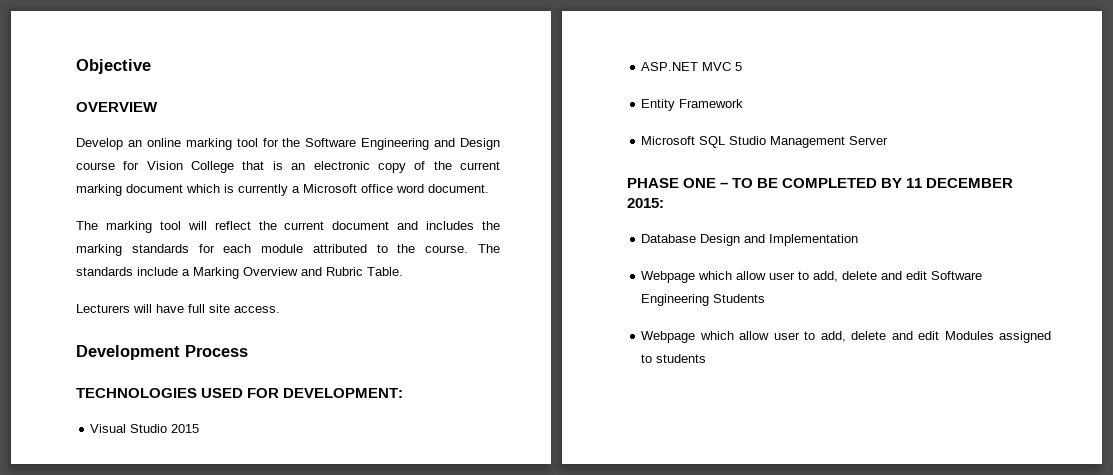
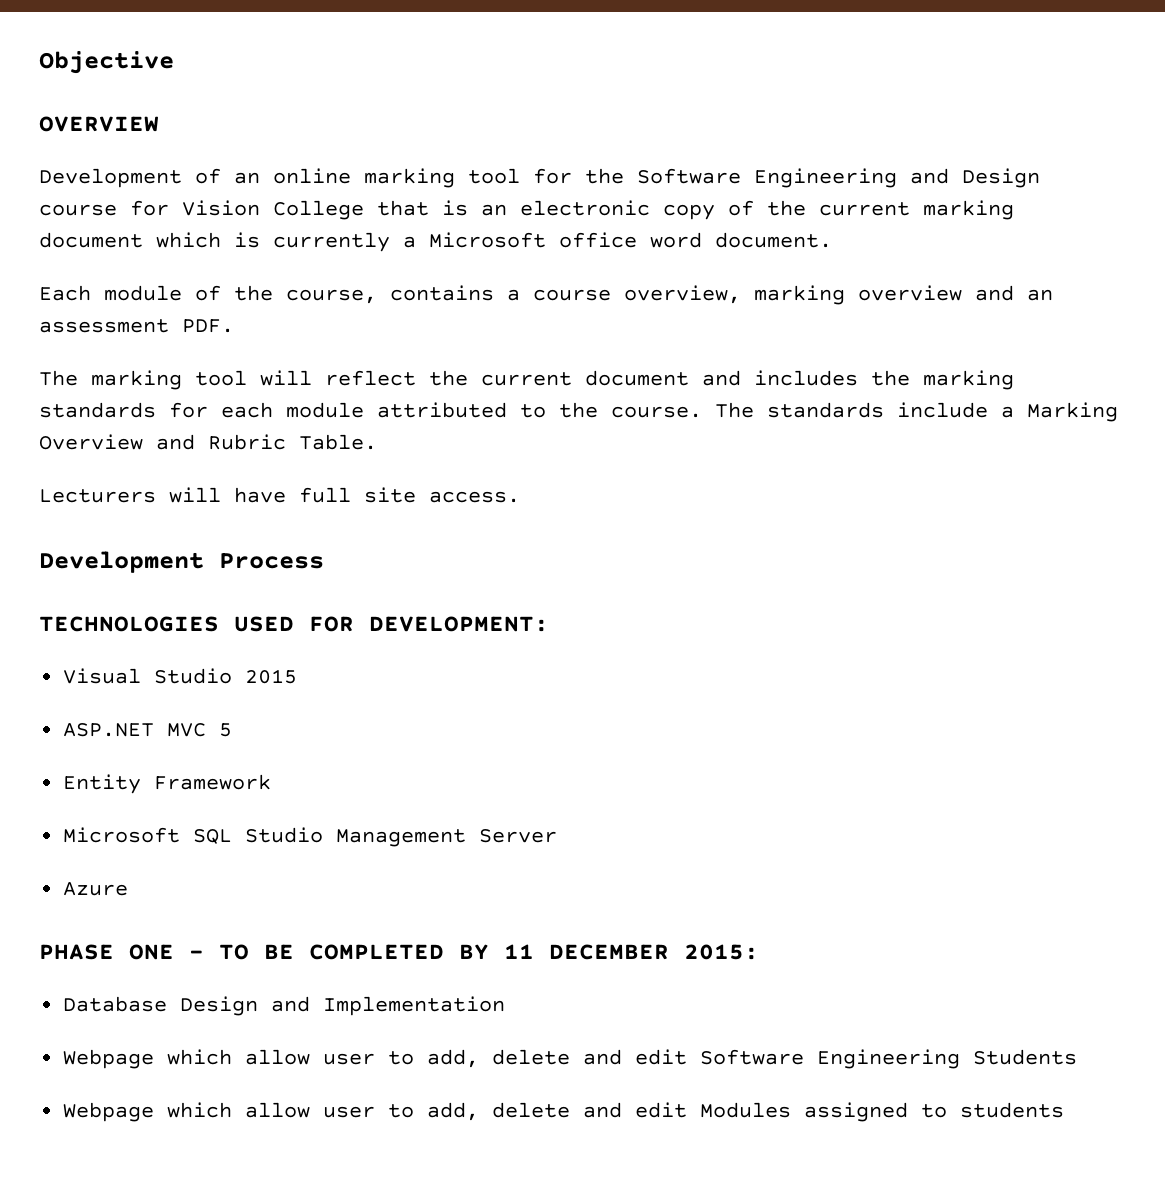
[76,138,123,150] Develop -> [39,168,221,188] Development of
(489, 188) none -> [39,285,1053,305] [39,319,234,333] // Each module of the course, contains a course overview, marking overview and an assessment PDF.
(889, 140) none -> [63,882,129,896] // Azure

